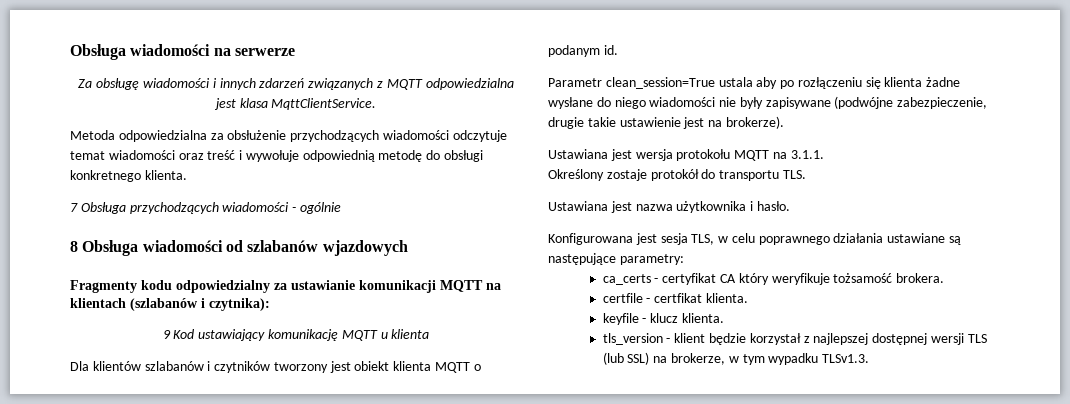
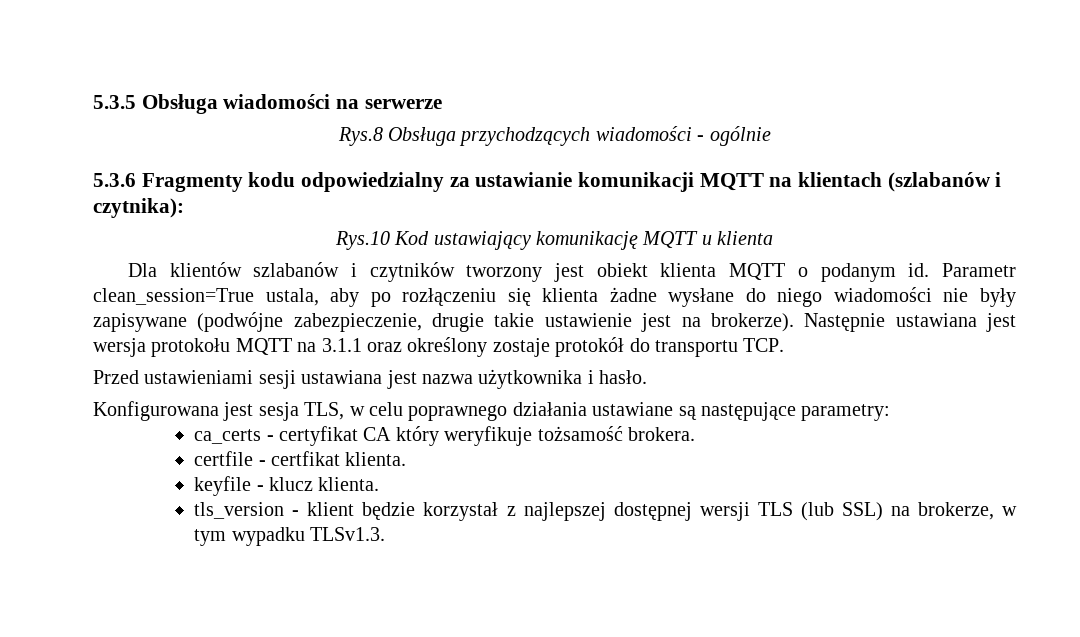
(70, 52) none -> [93,95,136,109] 5.3.5
[78,78,514,90] [213,98,377,110] [70,130,507,142] [70,150,484,162] [70,170,187,182] [70,203,78,212] Za obsługę wiadomości i innych zdarzeń związanych z MQTT odpowiedzialna jest klasa MqttClientService. // Metoda odpowiedzialna za obsłużenie przychodzących wiadomości odczytuje temat wiadomości oraz treść i wywołuje odpowiednią metodę do obsługi konkretnego klienta. // 7 -> [337,127,383,146] Rys.8
[70,240,408,256] 8 Obsługa wiadomości od szlabanów wjazdowych // -> [93,173,136,187] 5.3.6
[162,330,171,339] 9 -> [334,231,390,250] Rys.10
(618, 50) // -> (930, 270) none
[718,77,753,87] ustala -> [265,288,319,306] ustala,
[548,149,608,159] // Ustawiana -> [804,313,977,332] Następnie ustawiana
[790,150,824,159] [548,169,604,181] 3.1.1. // Określony -> [321,337,488,357] 3.1.1 oraz określony
[782,170,806,179] [548,201,608,211] TLS. // Ustawiana -> [743,338,785,352] [93,370,383,389] TCP. // Przed ustawieniami sesji ustawiana

